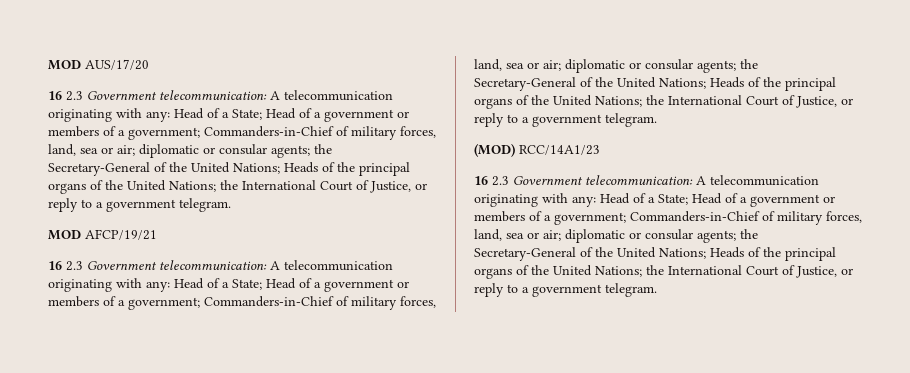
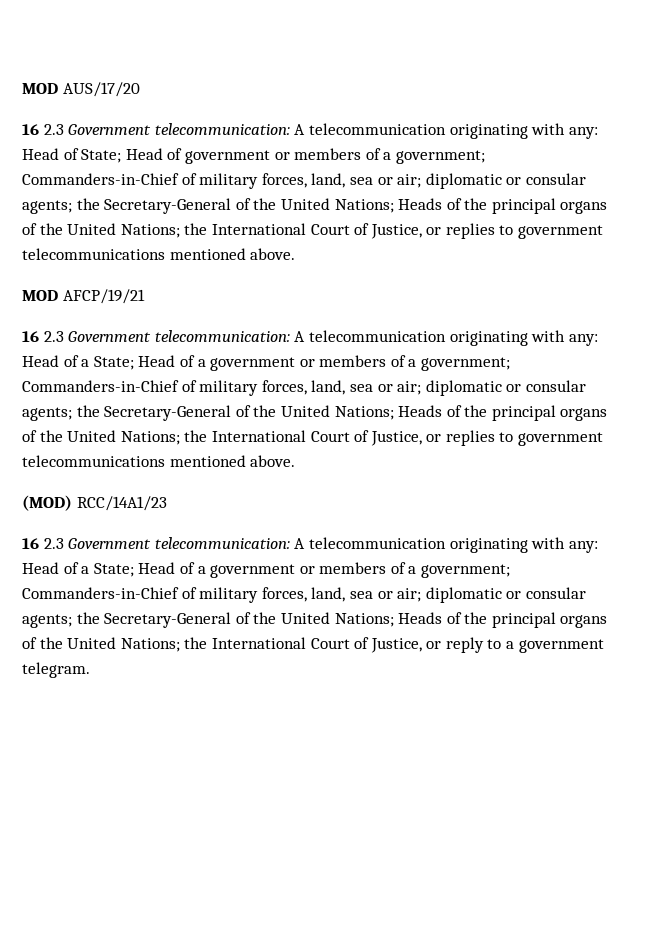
[222,108,321,120] a State; Head of a -> [81,148,183,163] State; Head of
[48,198,231,212] reply to a government telegram. -> [445,223,604,239] [22,248,296,260] replies to government telecommunications mentioned above.
[474,113,657,127] reply to a government telegram. -> [445,430,604,446] [22,455,296,467] replies to government telecommunications mentioned above.

